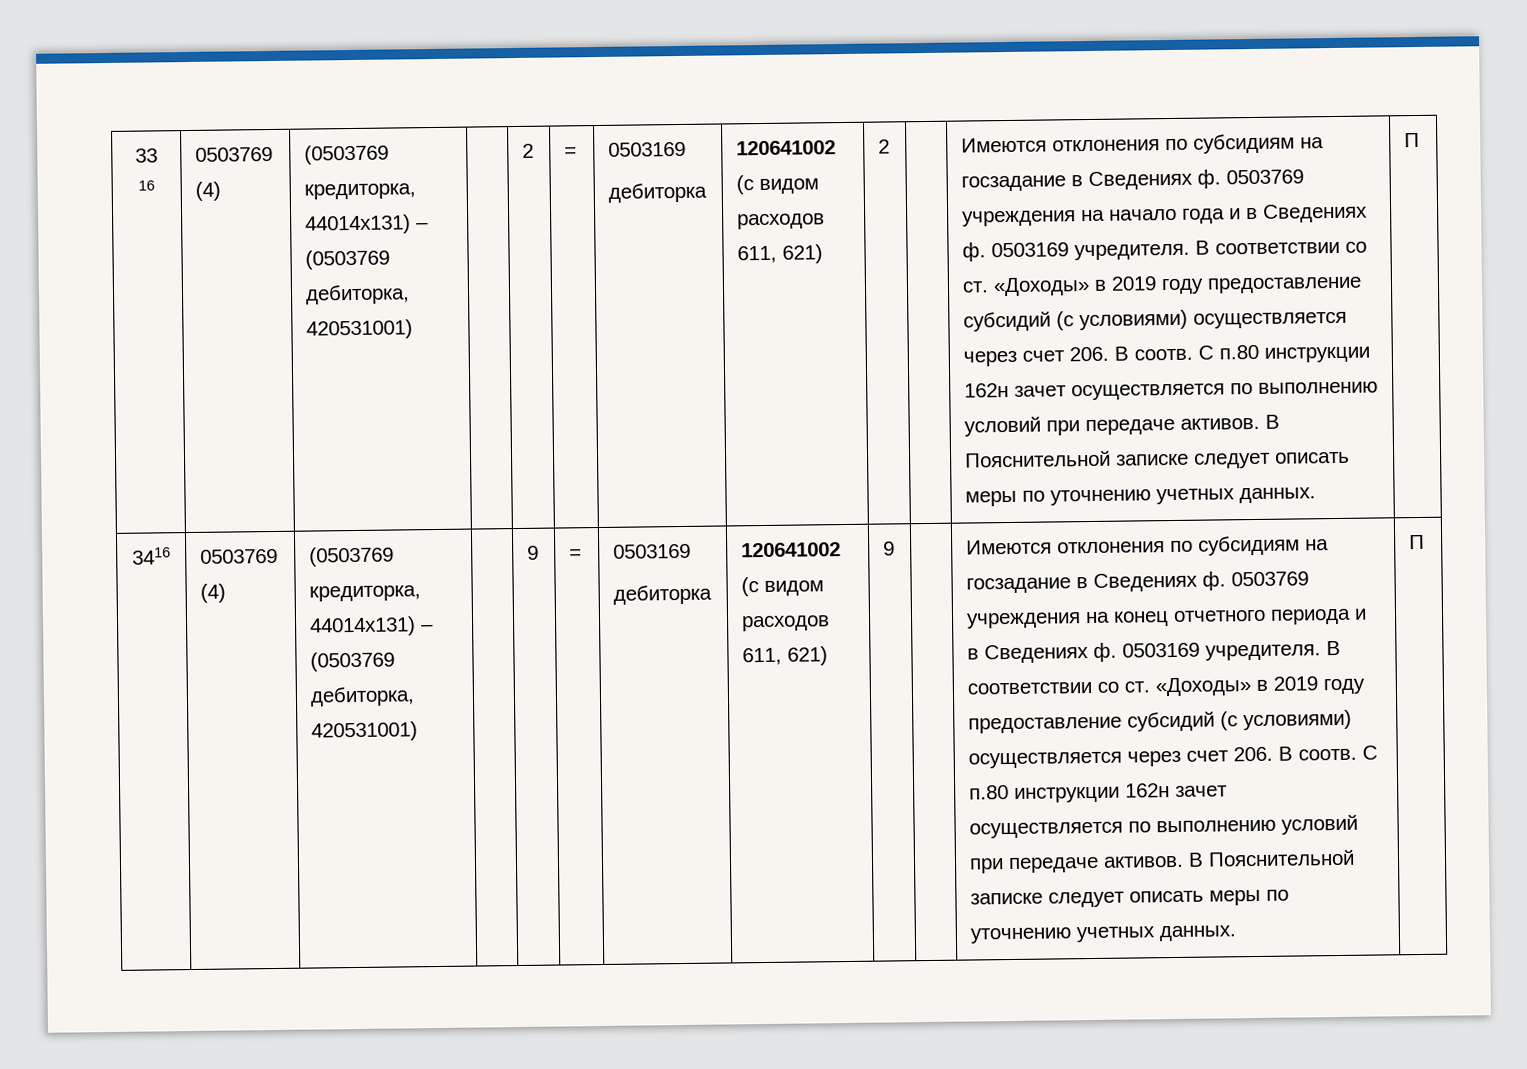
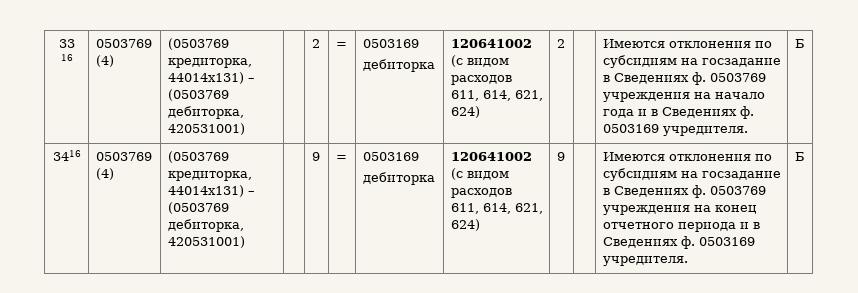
[782,244,824,264] 621) -> [482,90,543,101] [450,106,480,118] 614, 621, 624)
[1195,240,1368,255] [962,276,1363,297] [963,309,1348,332] [963,344,1371,367] [964,381,1379,401] [964,414,1281,437] [965,450,1351,469] [965,487,1317,507] [1404,132,1421,148] В соответствии со ст. «Доходы» в 2019 году предоставление субсидий (с условиями) осуществляется через счет 206. В соотв. С п.80 инструкции 162н зачет осуществляется по выполнению условий при передаче активов. В Пояснительной записке следует описать меры по уточнению учетных данных. | П -> [794,39,805,48] | Б
[787,646,829,666] 621) -> [482,203,543,214] [450,219,480,231] 614, 621, 624)
[1326,640,1342,656] [967,676,1366,697] [968,709,1353,734] [968,745,1379,769] [969,783,1229,803] [969,814,1359,839] [969,849,1356,874] [970,889,1290,908] [970,925,1237,944] [1409,534,1426,550] В соответствии со ст. «Доходы» в 2019 году предоставление субсидий (с условиями) осуществляется через счет 206. В соотв. С п.80 инструкции 162н зачет осуществляется по выполнению условий при передаче активов. В Пояснительной записке следует описать меры по уточнению учетных данных. | П -> [794,152,805,161] | Б

